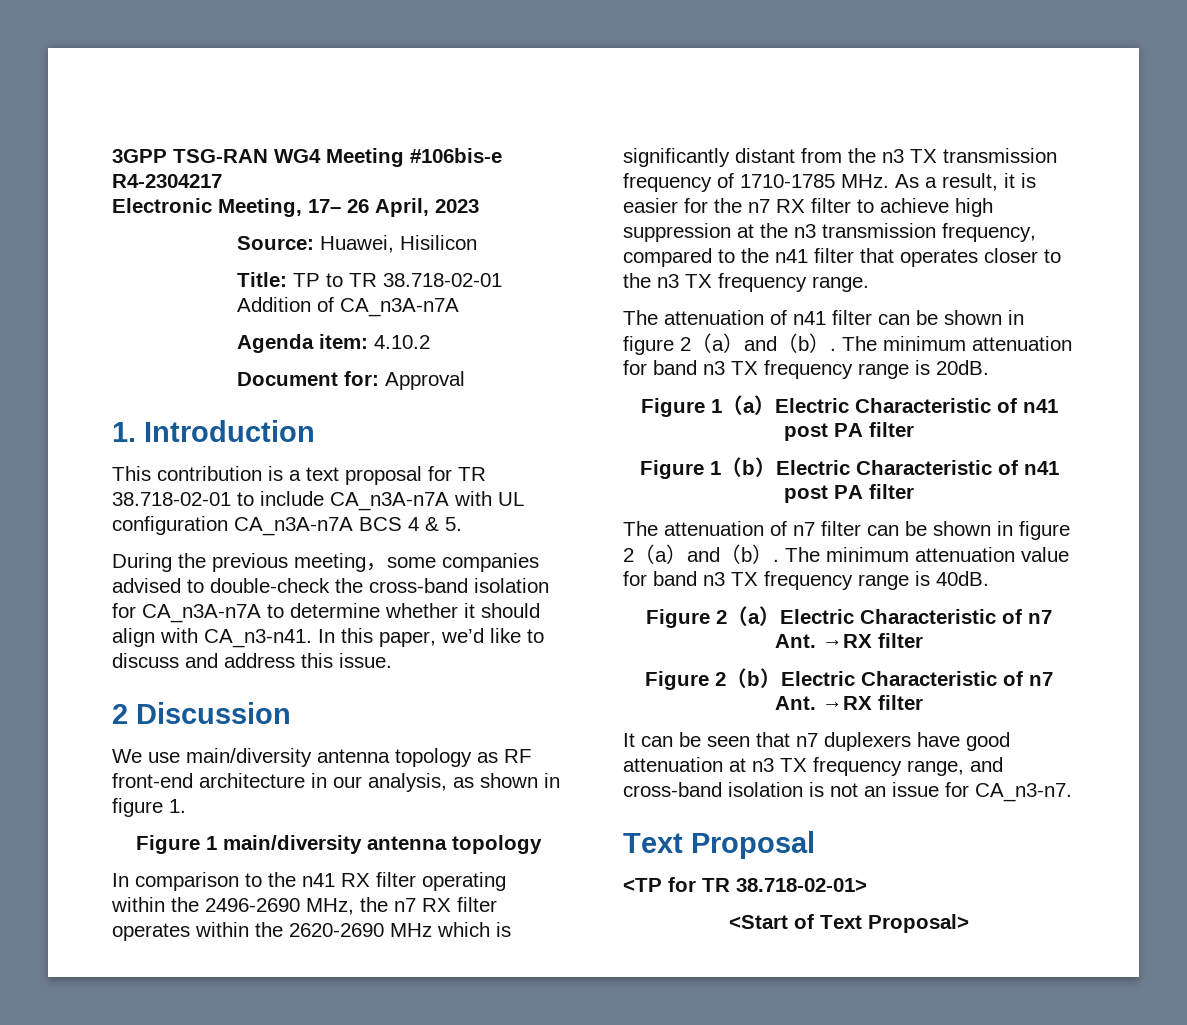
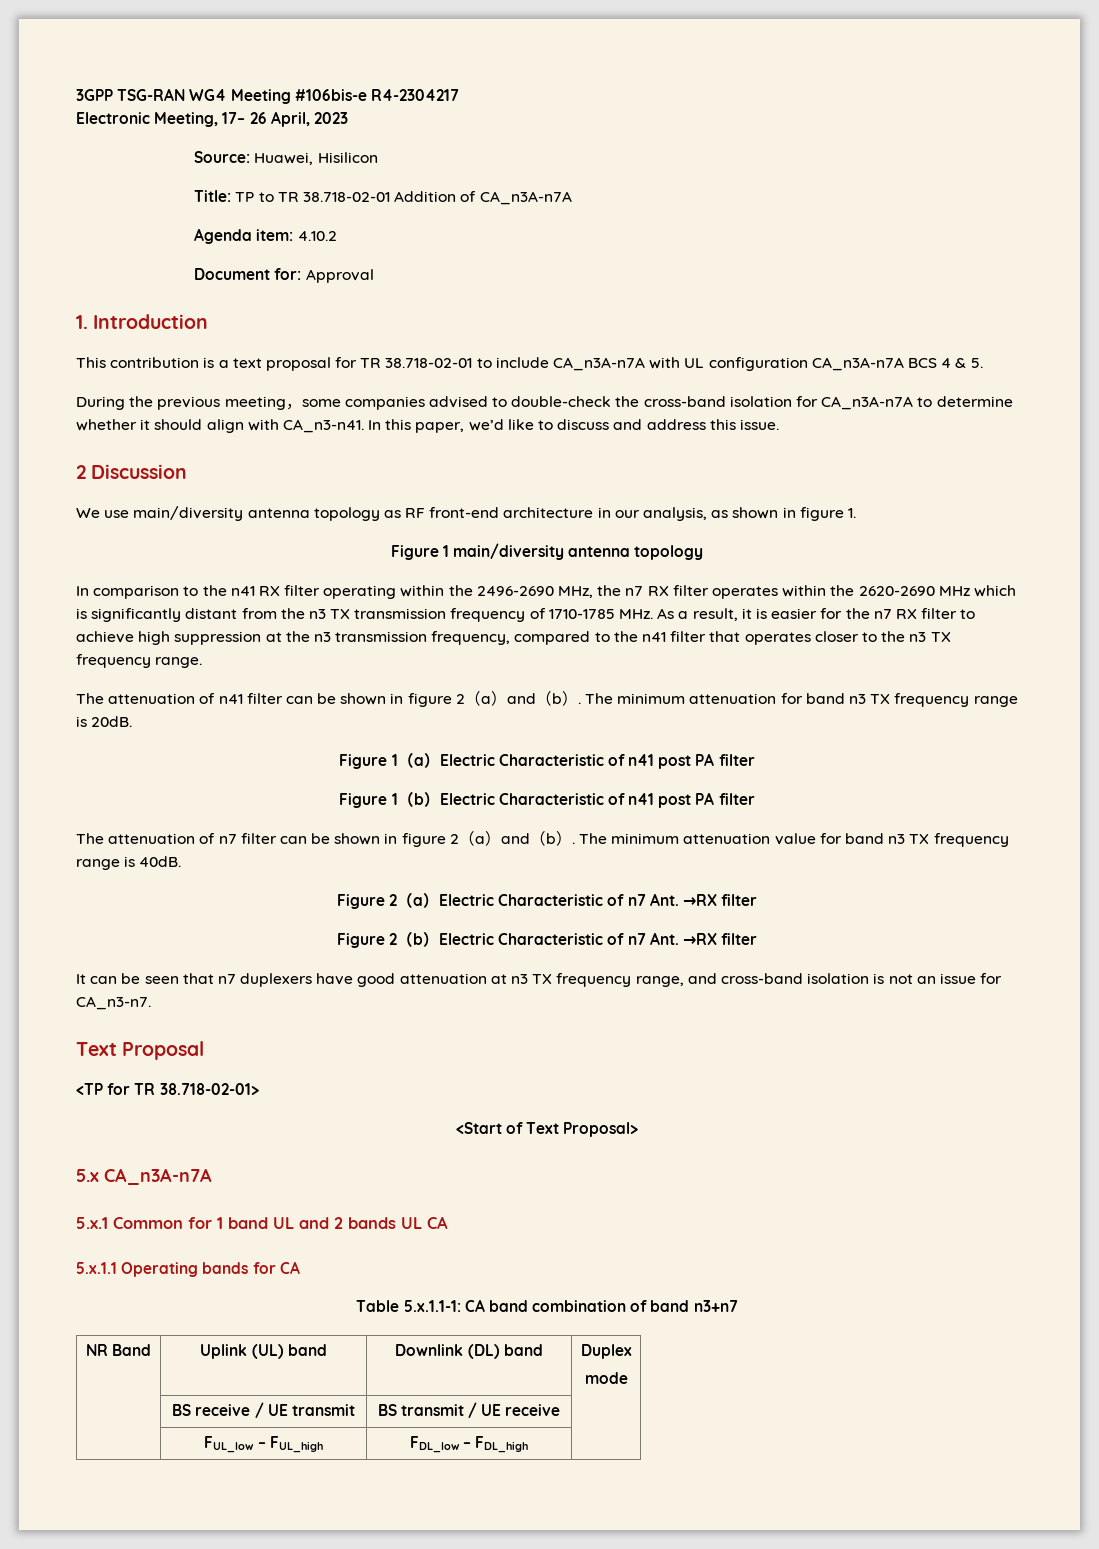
(969, 923) none -> [76,1168,212,1185] [76,1216,448,1229] [76,1261,300,1277] [356,1299,738,1312] [85,1344,152,1356] [200,1344,327,1359] [395,1344,543,1359] [580,1344,632,1359] [584,1372,628,1384] [172,1402,355,1418] [377,1402,561,1418] [204,1436,323,1453] [409,1436,529,1453] // 5.x CA_n3A-n7A // 5.x.1 Common for 1 band UL and 2 bands UL CA // 5.x.1.1 Operating bands for CA // Table 5.x.1.1-1: CA band combination of band n3+n7 // NR Band | Uplink (UL) band | Downlink (DL) band | Duplex // mode // | BS receive / UE transmit | BS transmit / UE receive | // | FUL_low – FUL_high | FDL_low – FDL_high |

